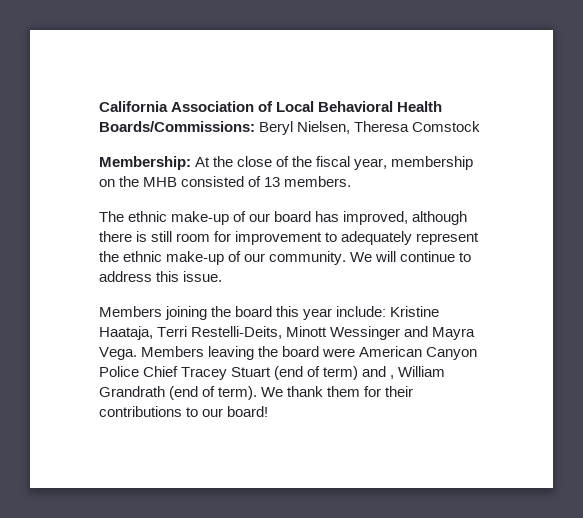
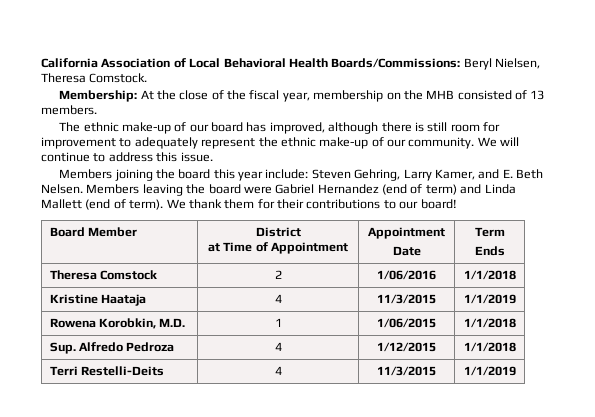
[412,121,481,132] Comstock -> [89,73,148,83] Comstock.
[390,306,440,317] [99,326,476,340] [99,347,137,360] Kristine Haataja, Terri Restelli-Deits, Minott Wessinger and Mayra Vega. -> [311,169,544,181] [41,184,83,194] Steven Gehring, Larry Kamer, and E. Beth Nelsen.
[359,346,478,360] [99,366,272,380] American Canyon Police Chief Tracey Stuart -> [275,184,379,194] Gabriel Hernandez
[390,366,446,379] [99,386,165,397] , William Grandrath -> [484,184,516,194] [41,199,82,209] Linda Mallett
(269, 411) none -> [49,227,138,237] [255,227,301,237] [207,242,349,254] [368,227,445,239] [392,246,421,256] [474,227,505,237] [474,246,505,256] [49,270,158,280] [274,270,282,279] [377,270,436,280] [463,270,516,280] [49,294,147,306] [274,294,282,303] [377,294,436,304] [463,294,516,304] [49,318,186,329] [274,318,282,327] [377,318,436,328] [463,318,516,328] [49,342,175,354] [274,342,282,351] [377,342,436,352] [463,342,516,352] [49,366,165,376] [274,366,282,375] [377,366,436,376] [463,366,516,376] // Board Member | District // at Time of Appointment | Appointment // Date | Term // Ends // Theresa Comstock | 2 | 1/06/2016 | 1/1/2018 // Kristine Haataja | 4 | 11/3/2015 | 1/1/2019 // Rowena Korobkin, M.D. | 1 | 1/06/2015 | 1/1/2018 // Sup. Alfredo Pedroza | 4 | 1/12/2015 | 1/1/2018 // Terri Restelli-Deits | 4 | 11/3/2015 | 1/1/2019

